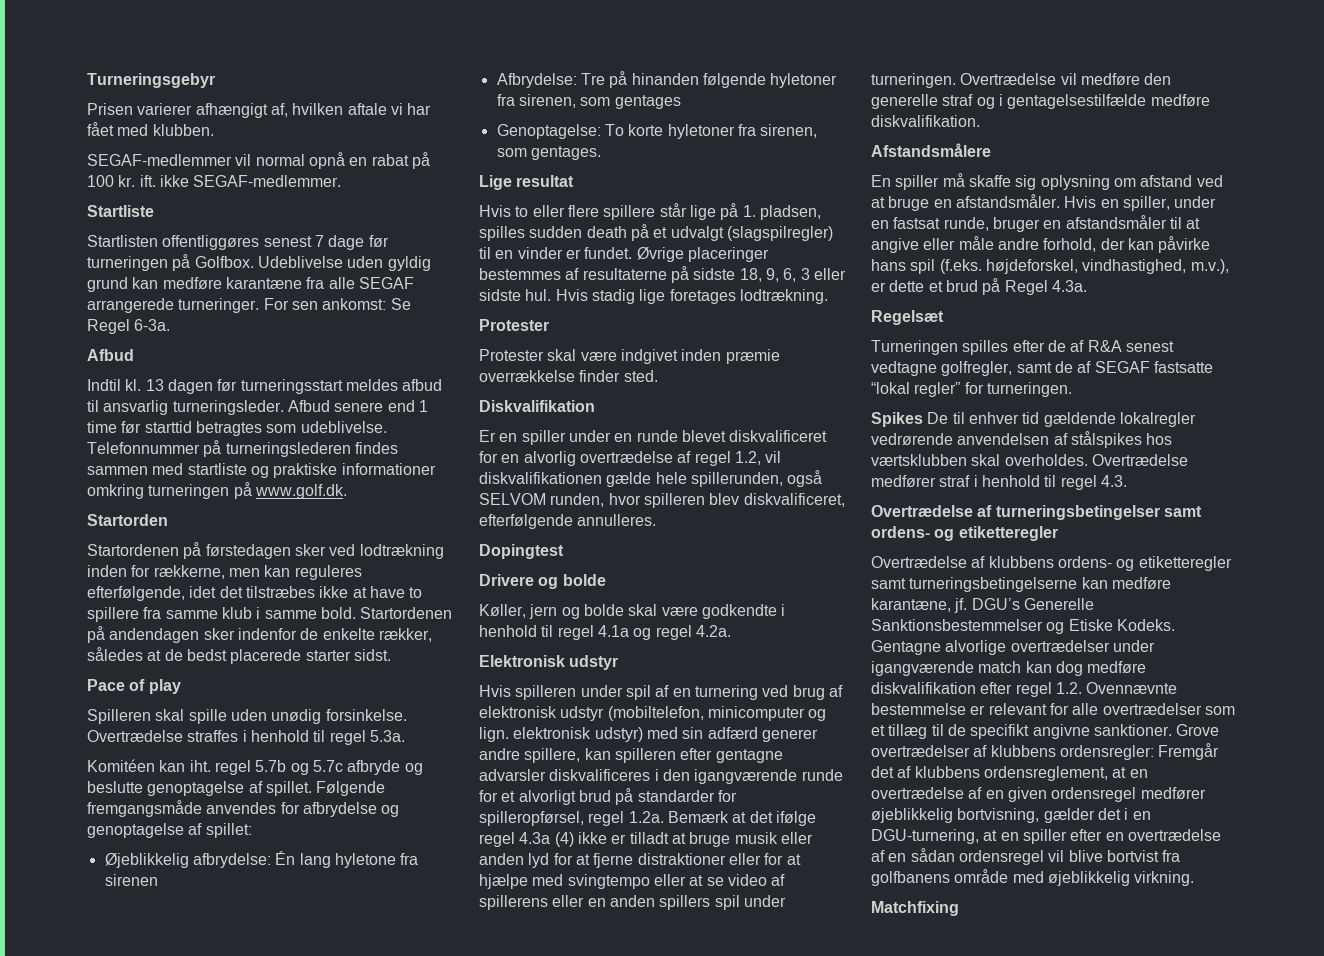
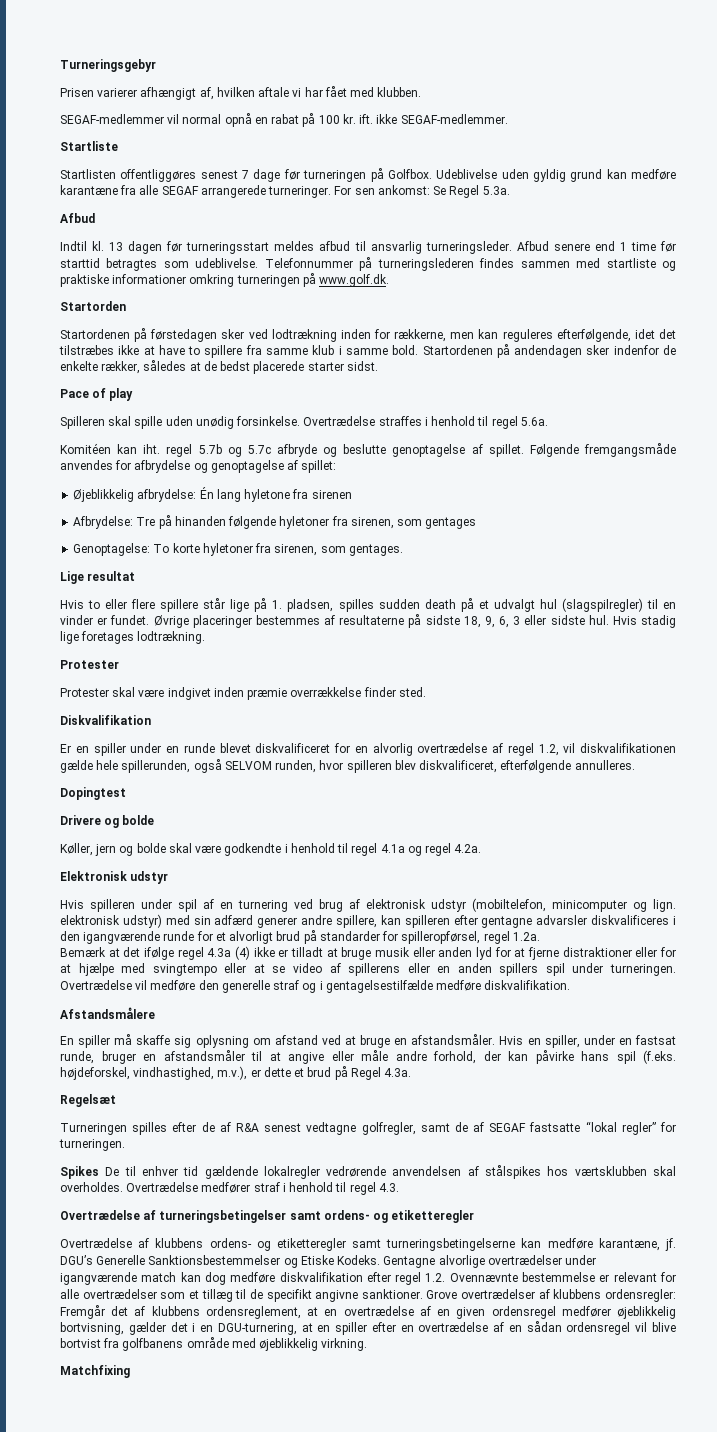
[134,319,171,331] 6-3a. -> [482,186,510,195] 5.3a.
[369,730,405,742] 5.3a. -> [520,417,548,426] 5.6a.
(724, 233) none -> [539,599,557,609] hul
(664, 817) none -> (540, 936) //

